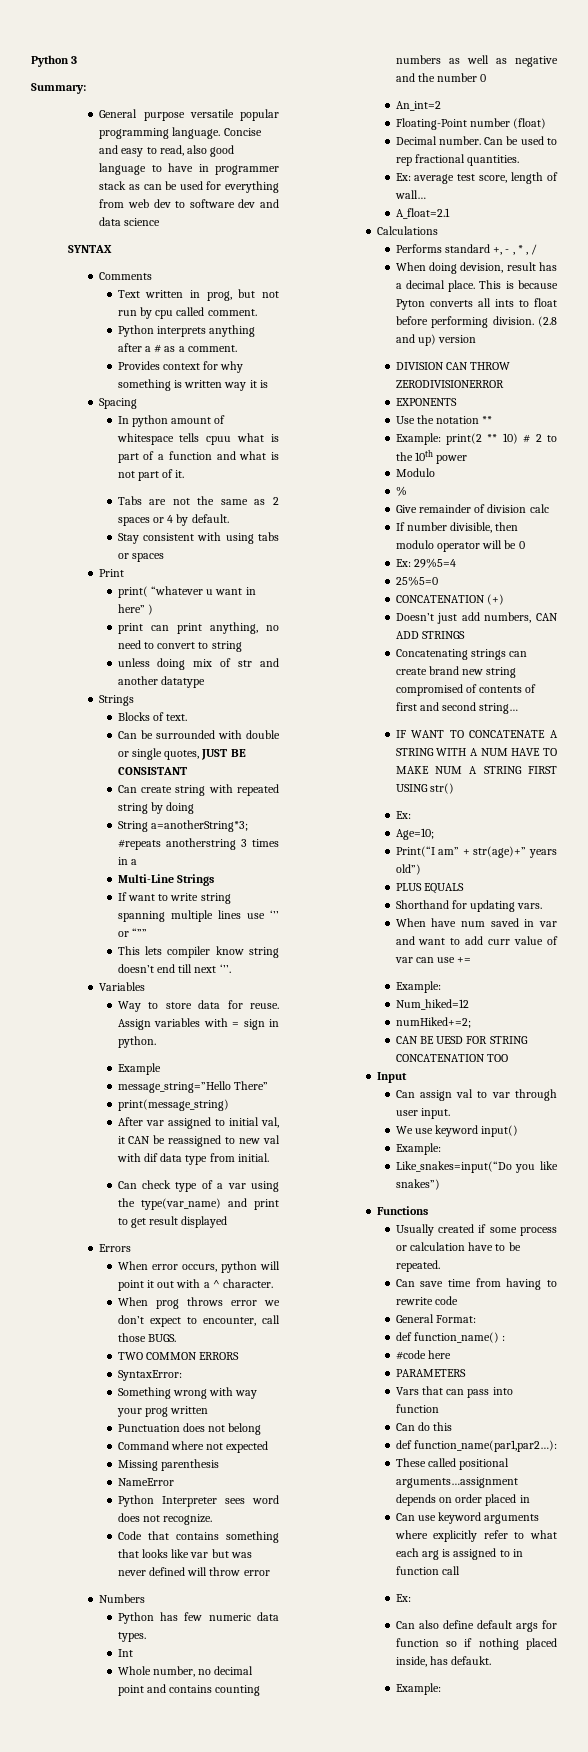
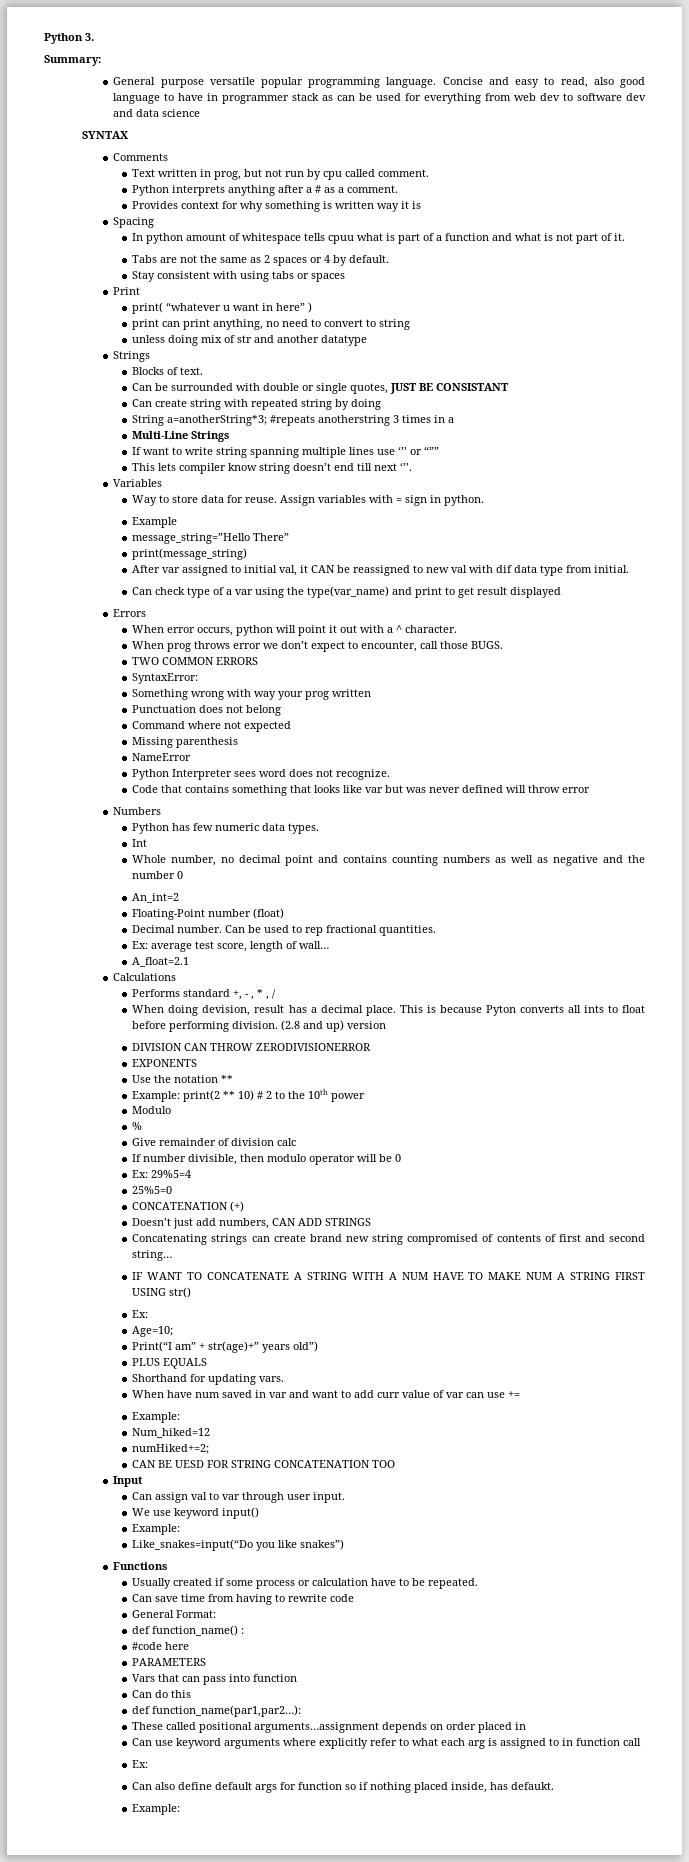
[31,55,78,67] Python 3 -> [44,33,94,44] Python 3.

